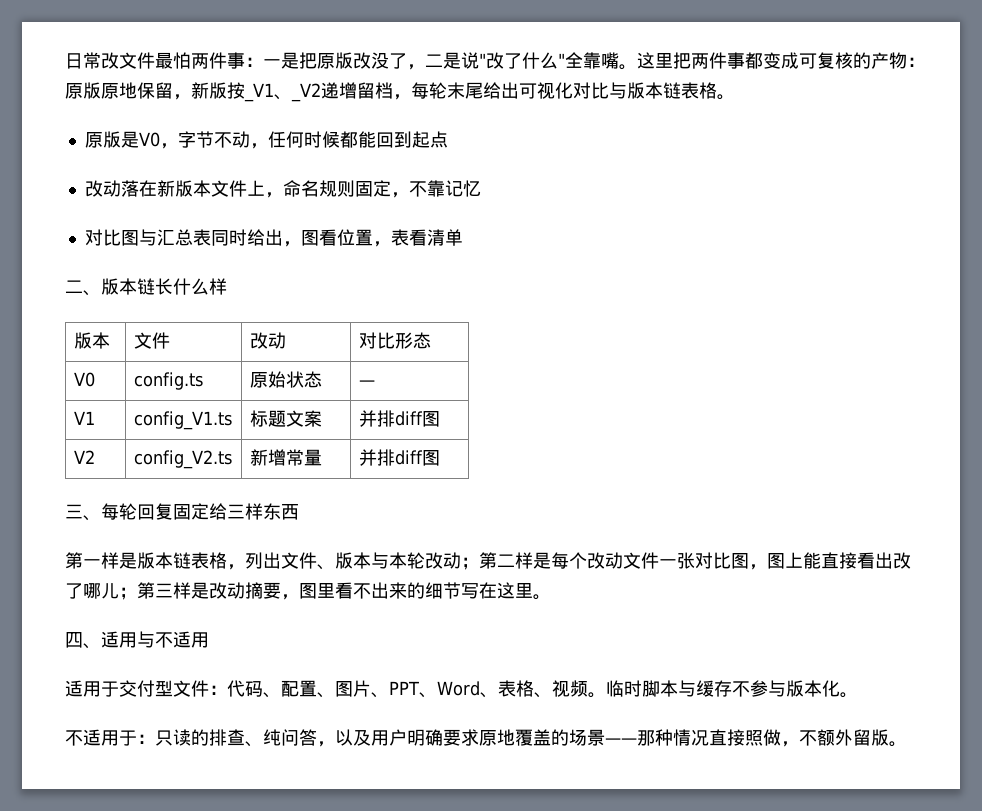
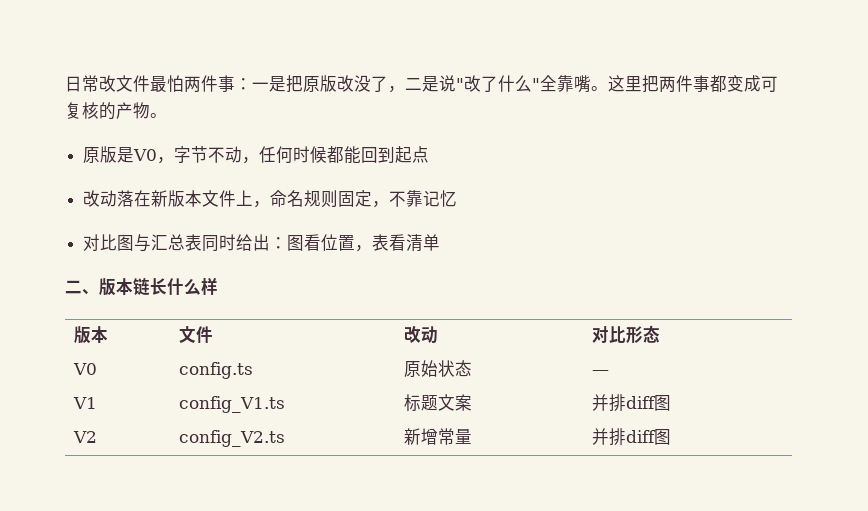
[907,57,925,67] [65,82,717,102] ：原版原地保留，新版按_V1、_V2递增留档，每轮末尾给出可视化对比与版本链表格 -> (150, 110) none
[282,241,301,247] ， -> [270,237,288,249] ：
[65,503,299,521] [65,552,911,570] [65,582,551,600] [65,631,209,649] [65,680,858,698] [65,729,907,747] // 三、每轮回复固定给三样东西 // 第一样是版本链表格，列出文件、版本与本轮改动；第二样是每个改动文件一张对比图，图上能直接看出改了哪儿；第三样是改动摘要，图里看不出来的细节写在这里。 // 四、适用与不适用 // 适用于交付型文件：代码、配置、图片、PPT、Word、表格、视频。临时脚本与缓存不参与版本化。 // 不适用于：只读的排查、纯问答，以及用户明确要求原地覆盖的场景——那种情况直接照做，不额外留版。 -> (671, 437) none

